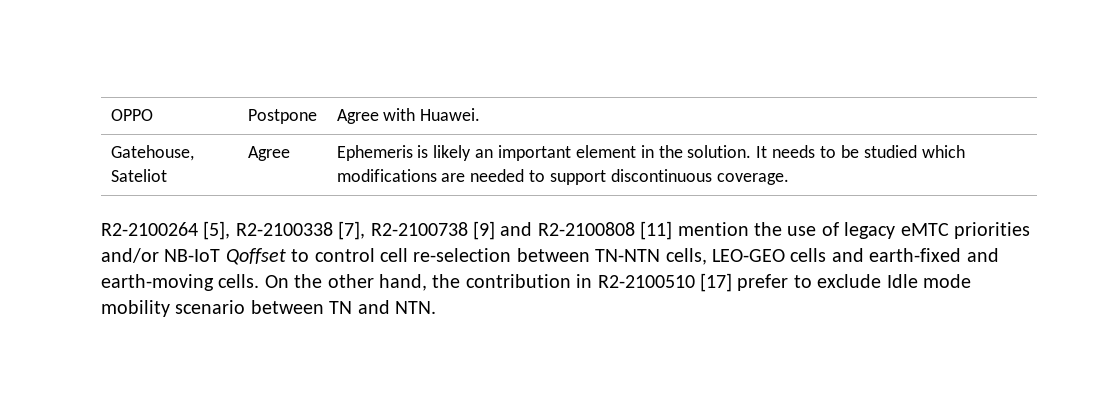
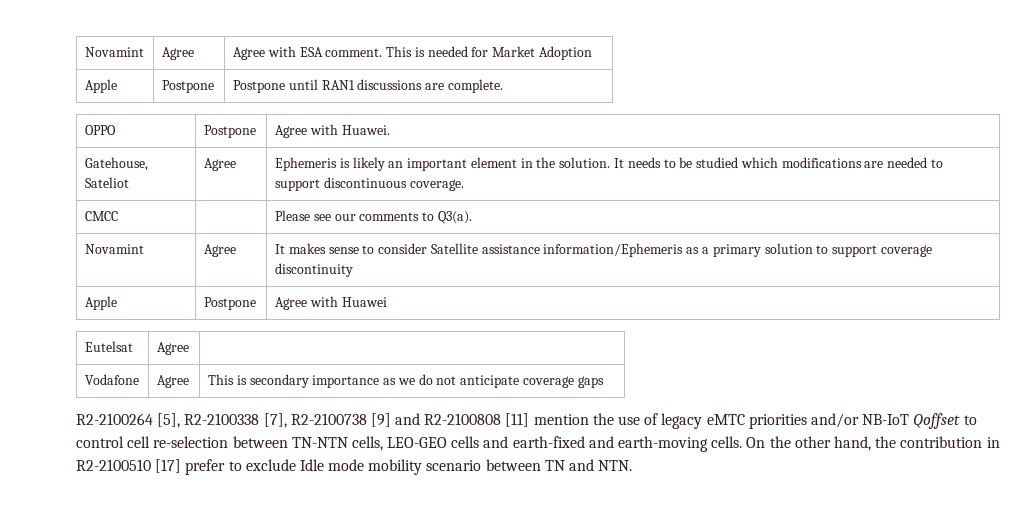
(110, 115) none -> [84,47,144,57] [161,47,194,60] [232,46,592,60] [84,79,117,93] [161,80,214,93] [232,79,503,93] Novamint | Agree | Agree with ESA comment. This is needed for Market Adoption // Apple | Postpone | Postpone until RAN1 discussions are complete. //
(789, 179) none -> [84,211,118,221] [274,210,472,224] [84,244,144,254] [203,244,236,257] [274,243,932,257] [274,263,353,277] [84,296,117,310] [203,297,256,310] [274,296,387,310] [84,341,133,352] [156,342,189,355] [84,374,139,385] [156,375,189,388] [207,374,604,388] // CMCC | | Please see our comments to Q3(a). // Novamint | Agree | It makes sense to consider Satellite assistance information/Ephemeris as a primary solution to support coverage discontinuity // Apple | Postpone | Agree with Huawei // Eutelsat | Agree | // Vodafone | Agree | This is secondary importance as we do not anticipate coverage gaps

